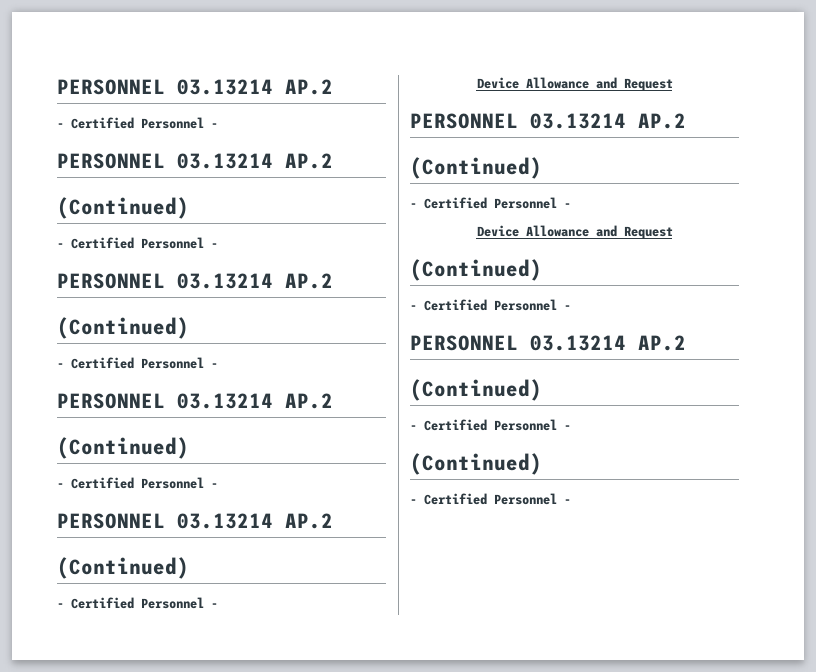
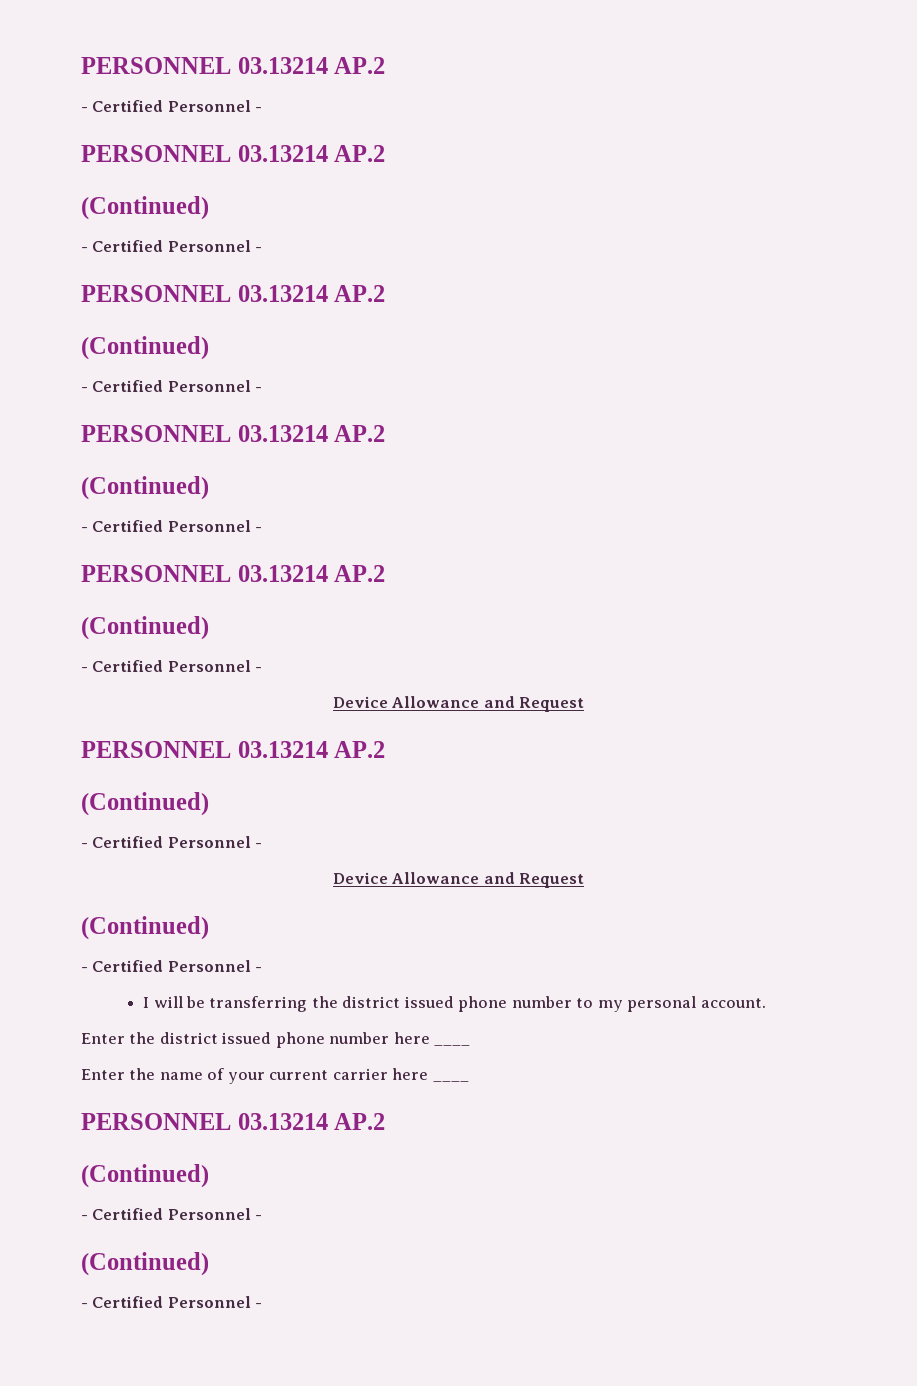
(571, 307) none -> [143,996,766,1012] [81,1032,430,1048] [434,1044,471,1046] [81,1068,429,1084] [432,1080,469,1082] // I will be transferring the district issued phone number to my personal account. // Enter the district issued phone number here ____ // Enter the name of your current carrier here ____

